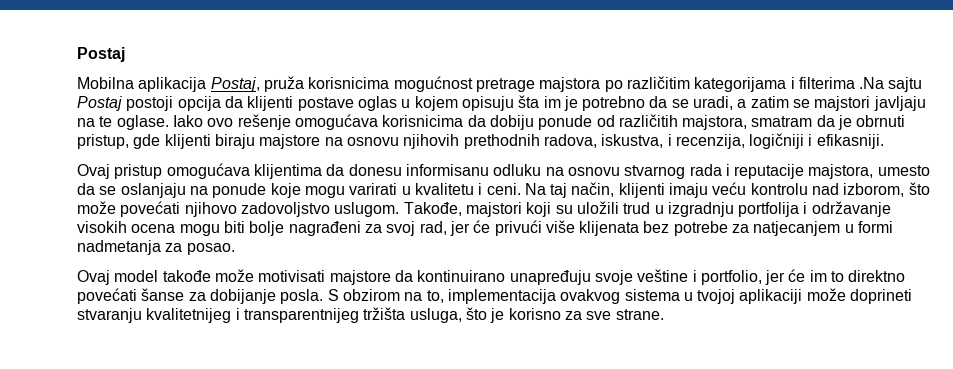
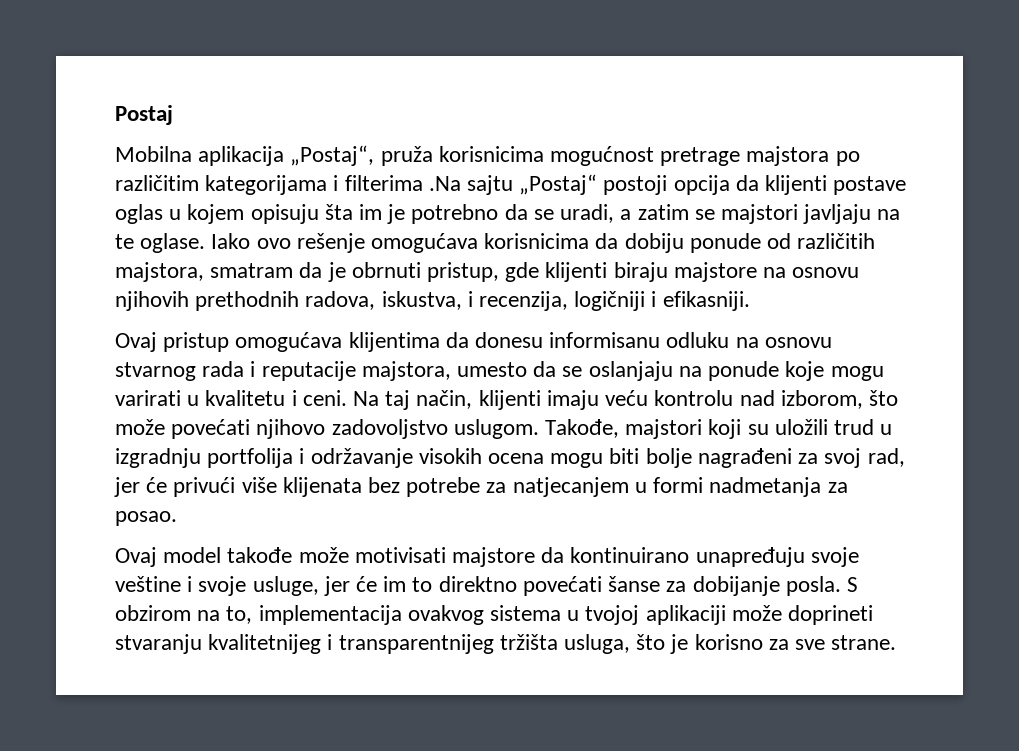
[210,77,260,92] Postaj, -> [290,145,375,166] „Postaj“,
[77,96,122,111] Postaj -> [519,174,598,195] „Postaj“
[700,270,762,285] portfolio, -> [198,576,319,596] svoje usluge,

